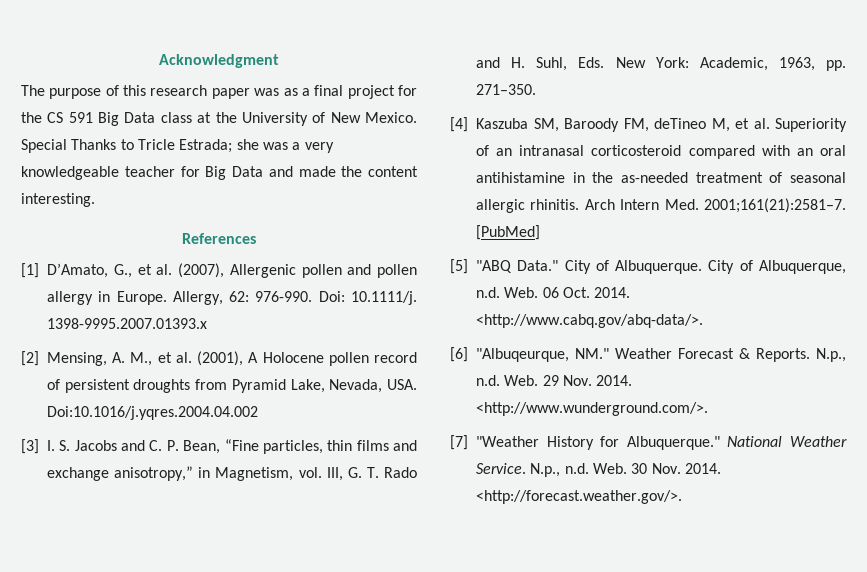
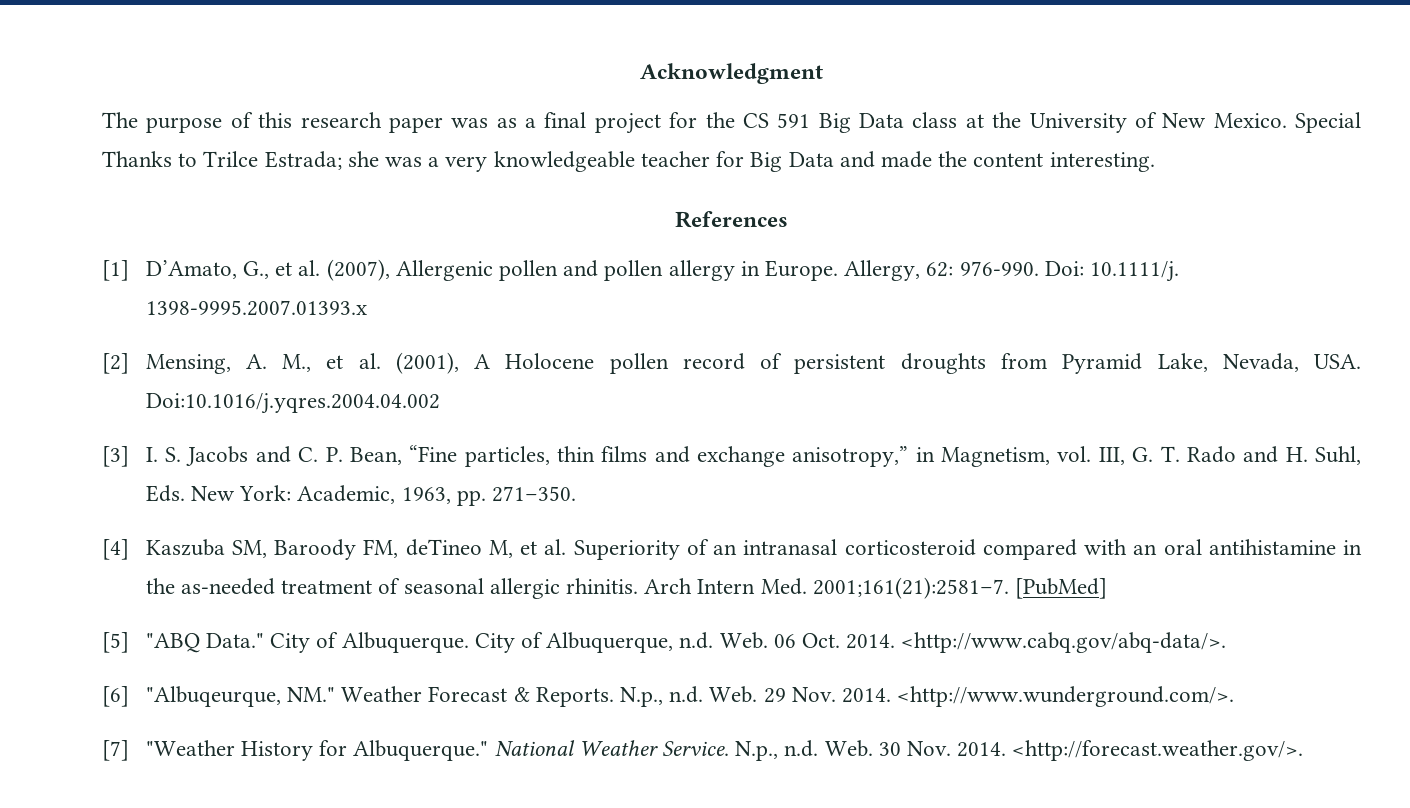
[137,139,175,150] Tricle -> [203,151,259,167] Trilce

